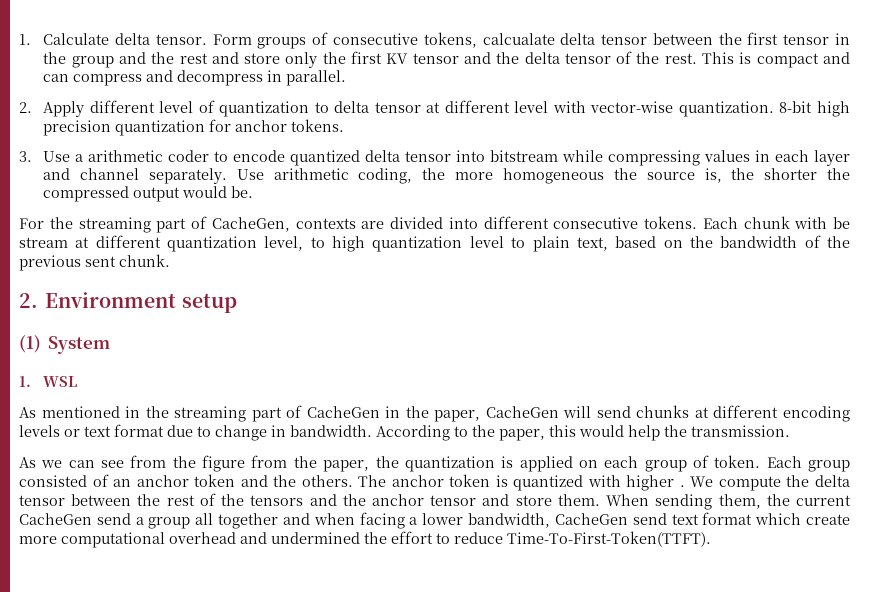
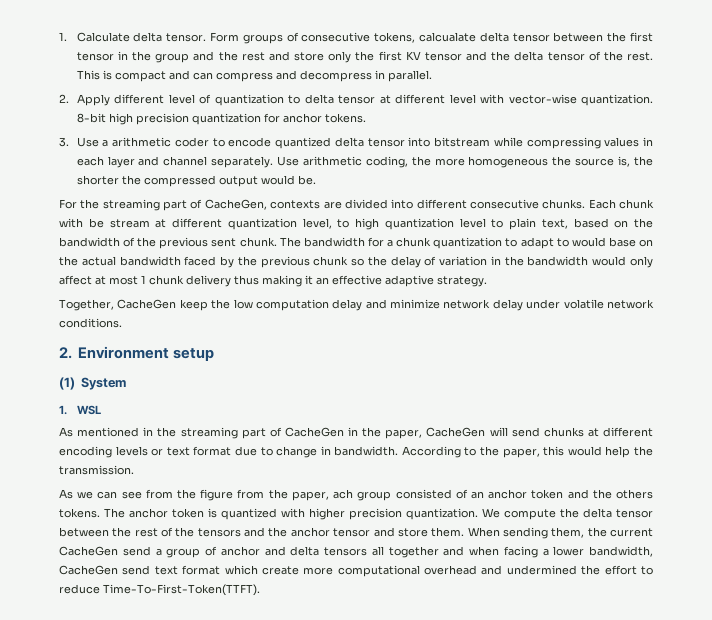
[644,216,697,229] tokens. -> [542,199,586,209] chunks.
(170, 260) none -> [279,237,654,249] [59,256,653,268] [59,275,487,287] [59,299,654,311] [59,318,122,328] The bandwidth for a chunk quantization to adapt to would base on the actual bandwidth faced by the previous chunk so the delay of variation in the bandwidth would only affect at most 1 chunk delivery thus making it an effective adaptive strategy. // Together, CacheGen keep the low computation delay and minimize network delay under volatile network conditions.
[375,455,802,472] the quantization is applied on each group of token. Each -> [333,489,354,499] ach
[301,475,353,487] others. -> [616,489,654,499] [59,508,100,518] others tokens.
[679,485,685,487] . -> [349,508,478,520] precision quantization.
(191, 523) none -> [205,546,367,556] of anchor and delta tensors

